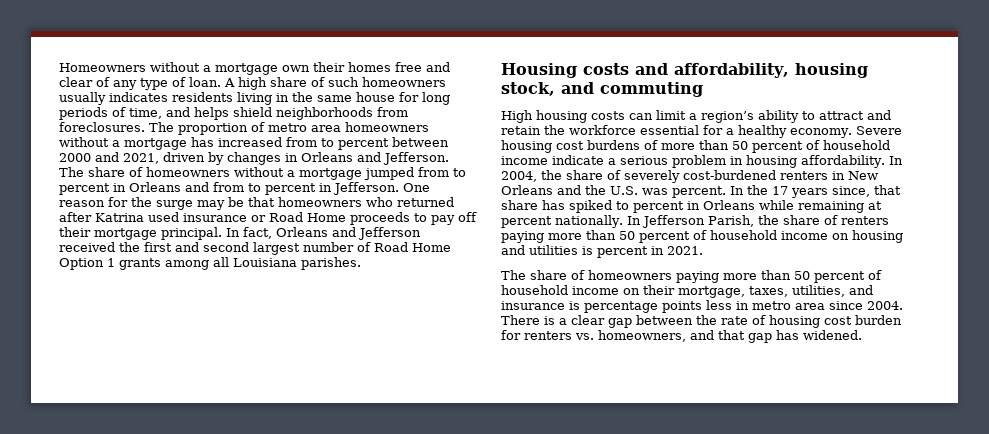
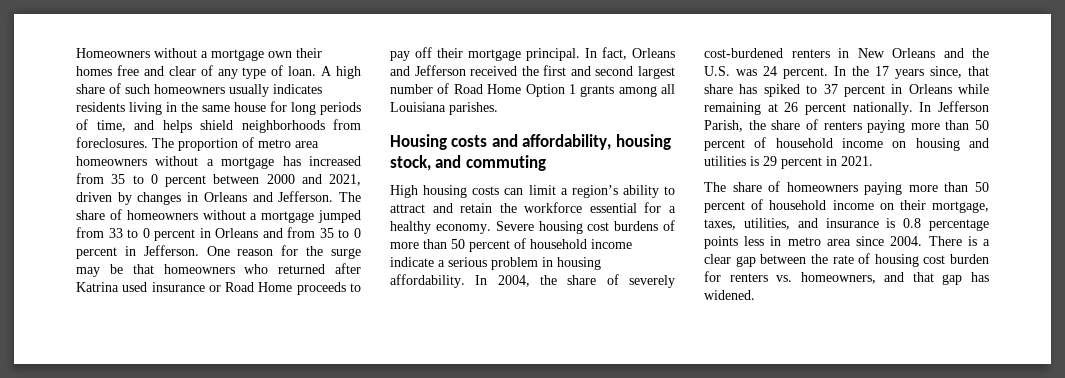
[321,138,334,147] to -> [111,174,158,184] 35 to 0
[453,168,466,177] to -> [108,228,150,238] 33 to 0
[248,183,261,192] to -> [319,228,361,238] 35 to 0
(668, 191) none -> [763,66,777,76] 24
(629, 205) none -> [823,84,838,94] 37
(882, 205) none -> [784,102,799,112] 26
(593, 250) none -> [763,156,777,166] 29
(580, 305) none -> [903,218,922,228] 0.8

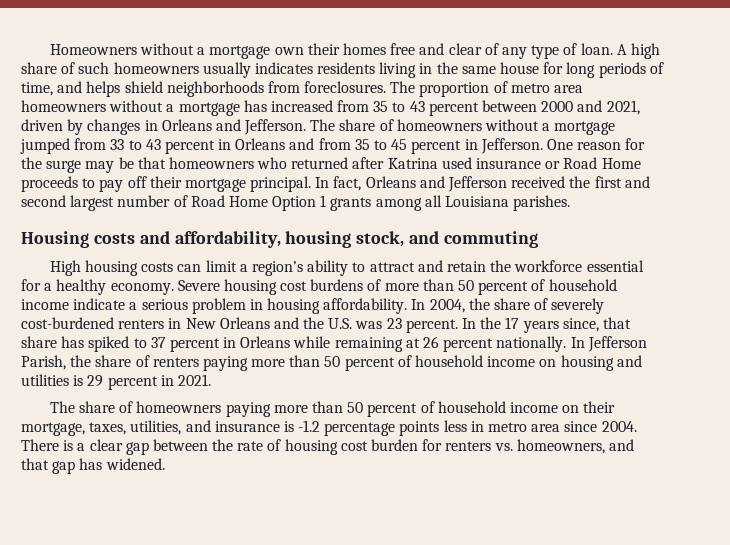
[150,174,158,184] 0 -> [409,101,425,112] 43
[142,228,150,238] 0 -> [145,139,161,150] 43
[354,228,361,238] 0 -> [391,139,408,150] 45
[763,66,777,76] 24 -> [386,318,402,329] 23
[903,218,922,228] 0.8 -> [298,420,321,432] -1.2

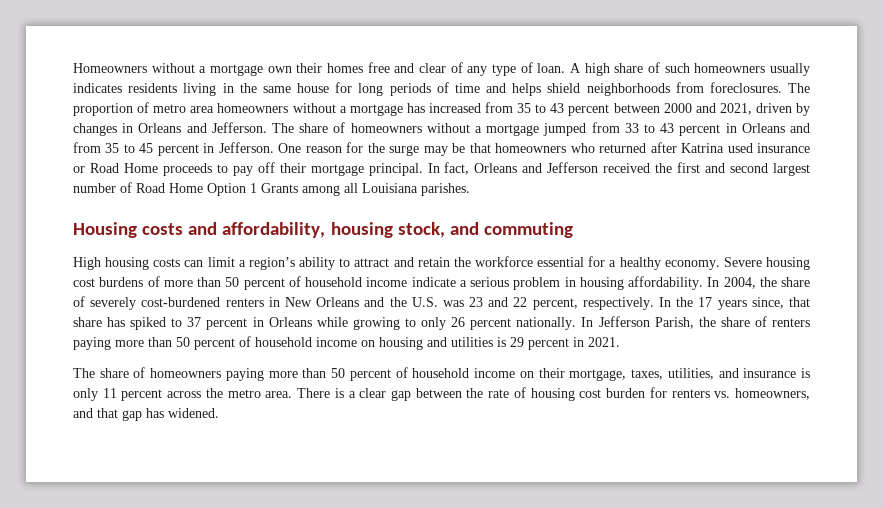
[21,82,53,96] time, -> [454,83,480,93] time
[330,197,372,211] grants -> [261,183,298,193] Grants
[405,319,458,333] percent. -> [488,297,654,310] and 22 percent, respectively.
[334,337,420,352] remaining at -> [352,317,447,330] growing to only
[298,420,637,436] -1.2 percentage points less in metro area since 2004. -> [73,388,293,401] only 11 percent across the metro area.

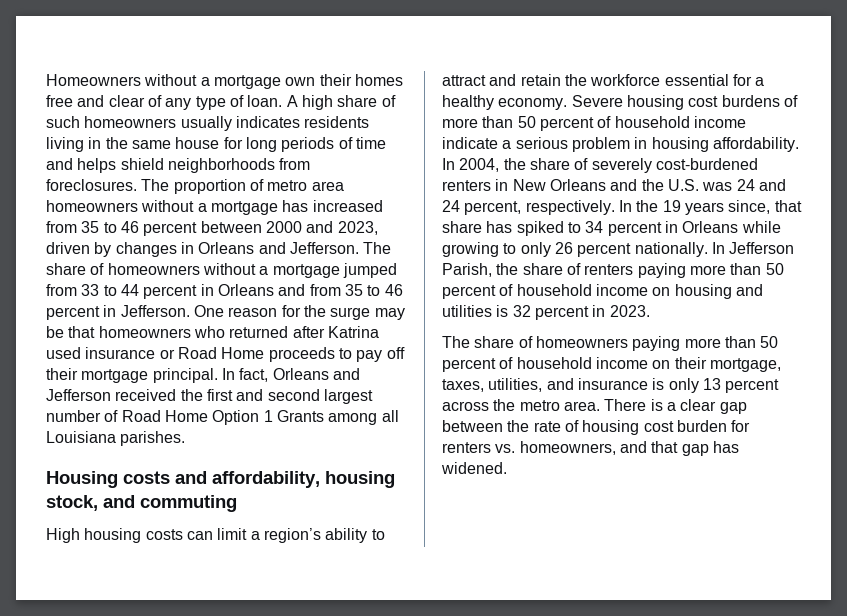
[550,103,565,113] 43 -> [120,221,139,233] 46
[719,103,752,115] 2021, -> [337,221,378,235] 2023,
[660,123,675,133] 43 -> [120,284,139,296] 44
[139,143,154,153] 45 -> [384,284,403,296] 46
[469,297,528,307] 23 and 22 -> [736,179,786,191] [442,200,460,212] 24 and 24
[698,297,713,307] 17 -> [662,200,681,212] 19
[187,317,202,327] 37 -> [585,221,604,233] 34
[510,337,620,350] 29 percent in 2021. -> [512,305,650,320] 32 percent in 2023.
[102,388,117,398] 11 -> [702,378,721,390] 13

